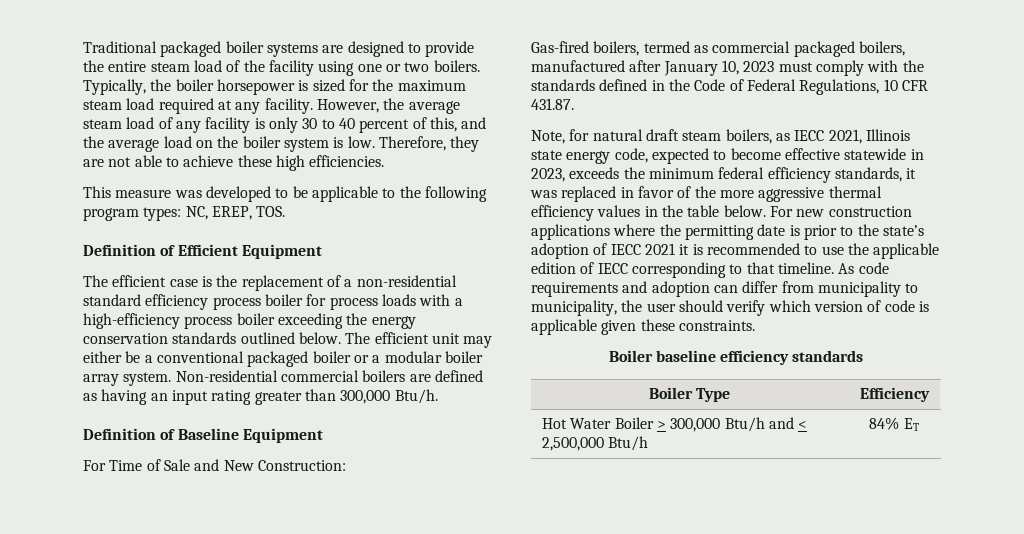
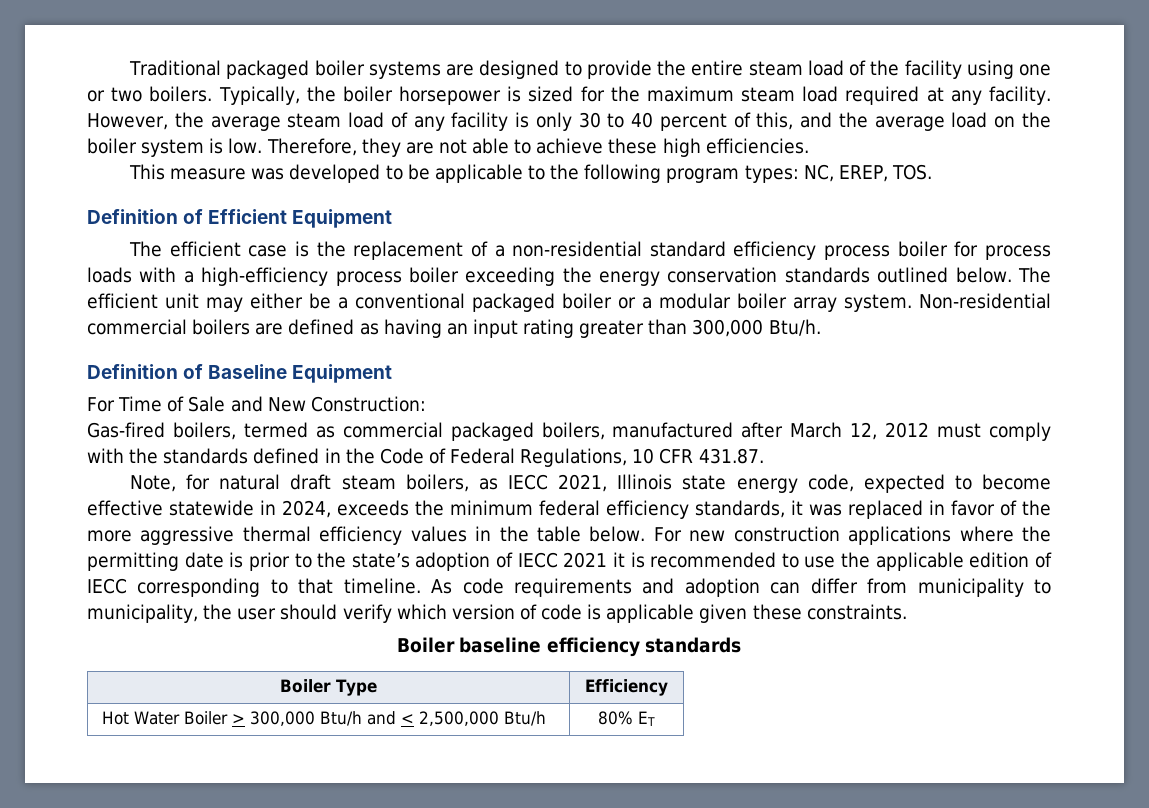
[663,60,775,76] January 10, 2023 -> [790,422,930,440] March 12, 2012
[531,168,565,182] 2023, -> [282,500,331,518] 2024,
[869,417,900,430] 84% -> [598,711,633,725] 80%

